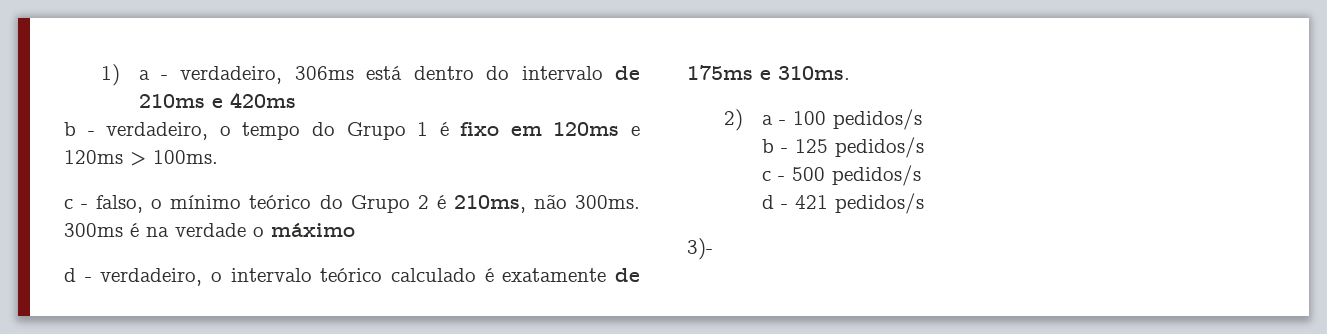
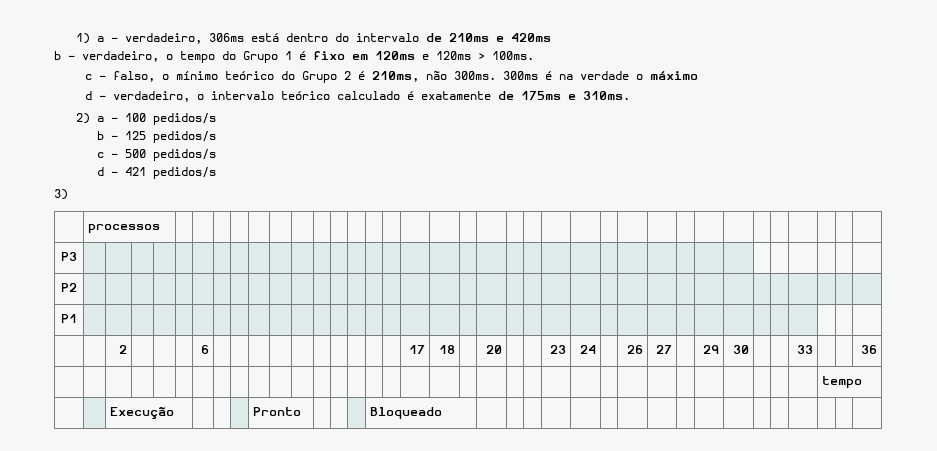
[687,238,713,260] 3)- -> [54,189,68,200] [87,224,160,233] [61,252,77,261] [61,283,77,292] [61,314,77,323] [119,345,128,354] [201,345,210,354] [409,345,426,354] [439,345,456,354] [486,345,503,354] [550,345,567,354] [580,345,597,354] [627,345,644,354] [656,345,673,354] [703,345,720,354] [733,345,750,354] [797,345,814,354] [861,345,878,354] [821,376,862,388] [109,407,174,419] [252,407,301,416] [369,407,442,419] 3) // | processos | | | | | | | | | | | | | | | | | | | | | | | | | | | | | | | | // P3 | | | | | | | | | | | | | | | | | | | | | | | | | | | | | | | | | | | | // P2 | | | | | | | | | | | | | | | | | | | | | | | | | | | | | | | | | | | | // P1 | | | | | | | | | | | | | | | | | | | | | | | | | | | | | | | | | | | | // | | 2 | | | | 6 | | | | | | | | | | | 17 | 18 | | 20 | | | 23 | 24 | | 26 | 27 | | 29 | 30 | | | 33 | | | 36 // | | | | | | | | | | | | | | | | | | | | | | | | | | | | | | | | | | tempo // | | Execução | | | | Pronto | | | | Bloqueado | | | | | | | | | | | | | | | | |

